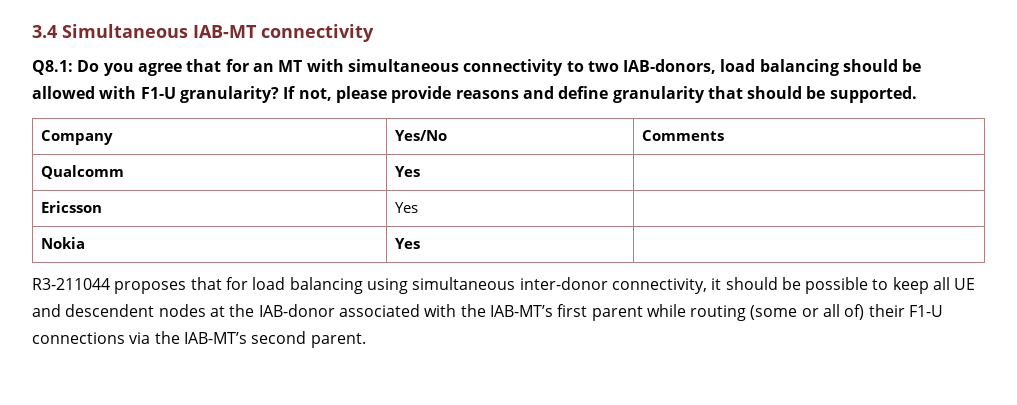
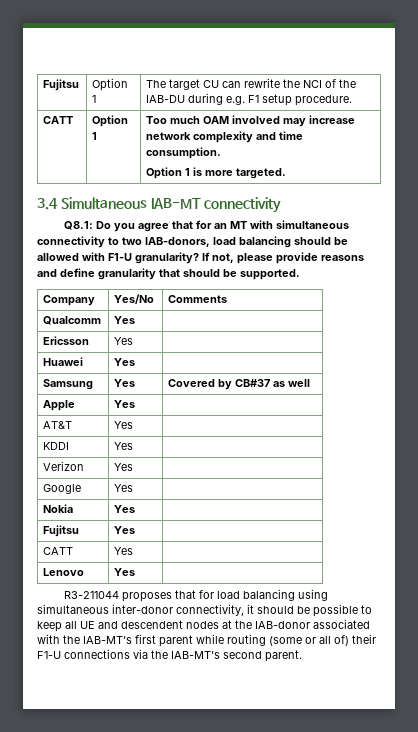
(32, 31) none -> [43,79,80,91] [92,78,129,91] [92,95,97,103] [146,78,357,90] [146,93,353,106] [43,116,74,124] [92,115,129,127] [92,132,98,140] [146,115,356,127] [146,131,304,143] [146,147,222,159] [146,167,287,179] Fujitsu | Option 1 | The target CU can rewrite the NCI of the IAB-DU during e.g. F1 setup procedure. // CATT | Option 1 | Too much OAM involved may increase network complexity and time consumption. // Option 1 is more targeted. //
[40,237,85,249] Nokia -> [43,357,84,366] [114,358,136,366] [43,379,94,390] [114,379,136,387] [168,379,311,390] [43,400,76,411] [114,400,136,408] [43,421,73,429] [114,421,134,429] [43,442,70,450] [114,442,134,450] [43,461,85,471] [114,463,134,471] [43,484,82,494] [114,484,134,492] [43,504,74,513] [114,505,136,513] [43,525,80,537] [114,526,136,534] [43,547,74,555] [114,547,134,555] [43,568,85,576] Huawei | Yes | // Samsung | Yes | Covered by CB#37 as well // Apple | Yes | // AT&T | Yes | // KDDI | Yes | // Verizon | Yes | // Google | Yes | // Nokia | Yes | // Fujitsu | Yes | // CATT | Yes | // Lenovo

